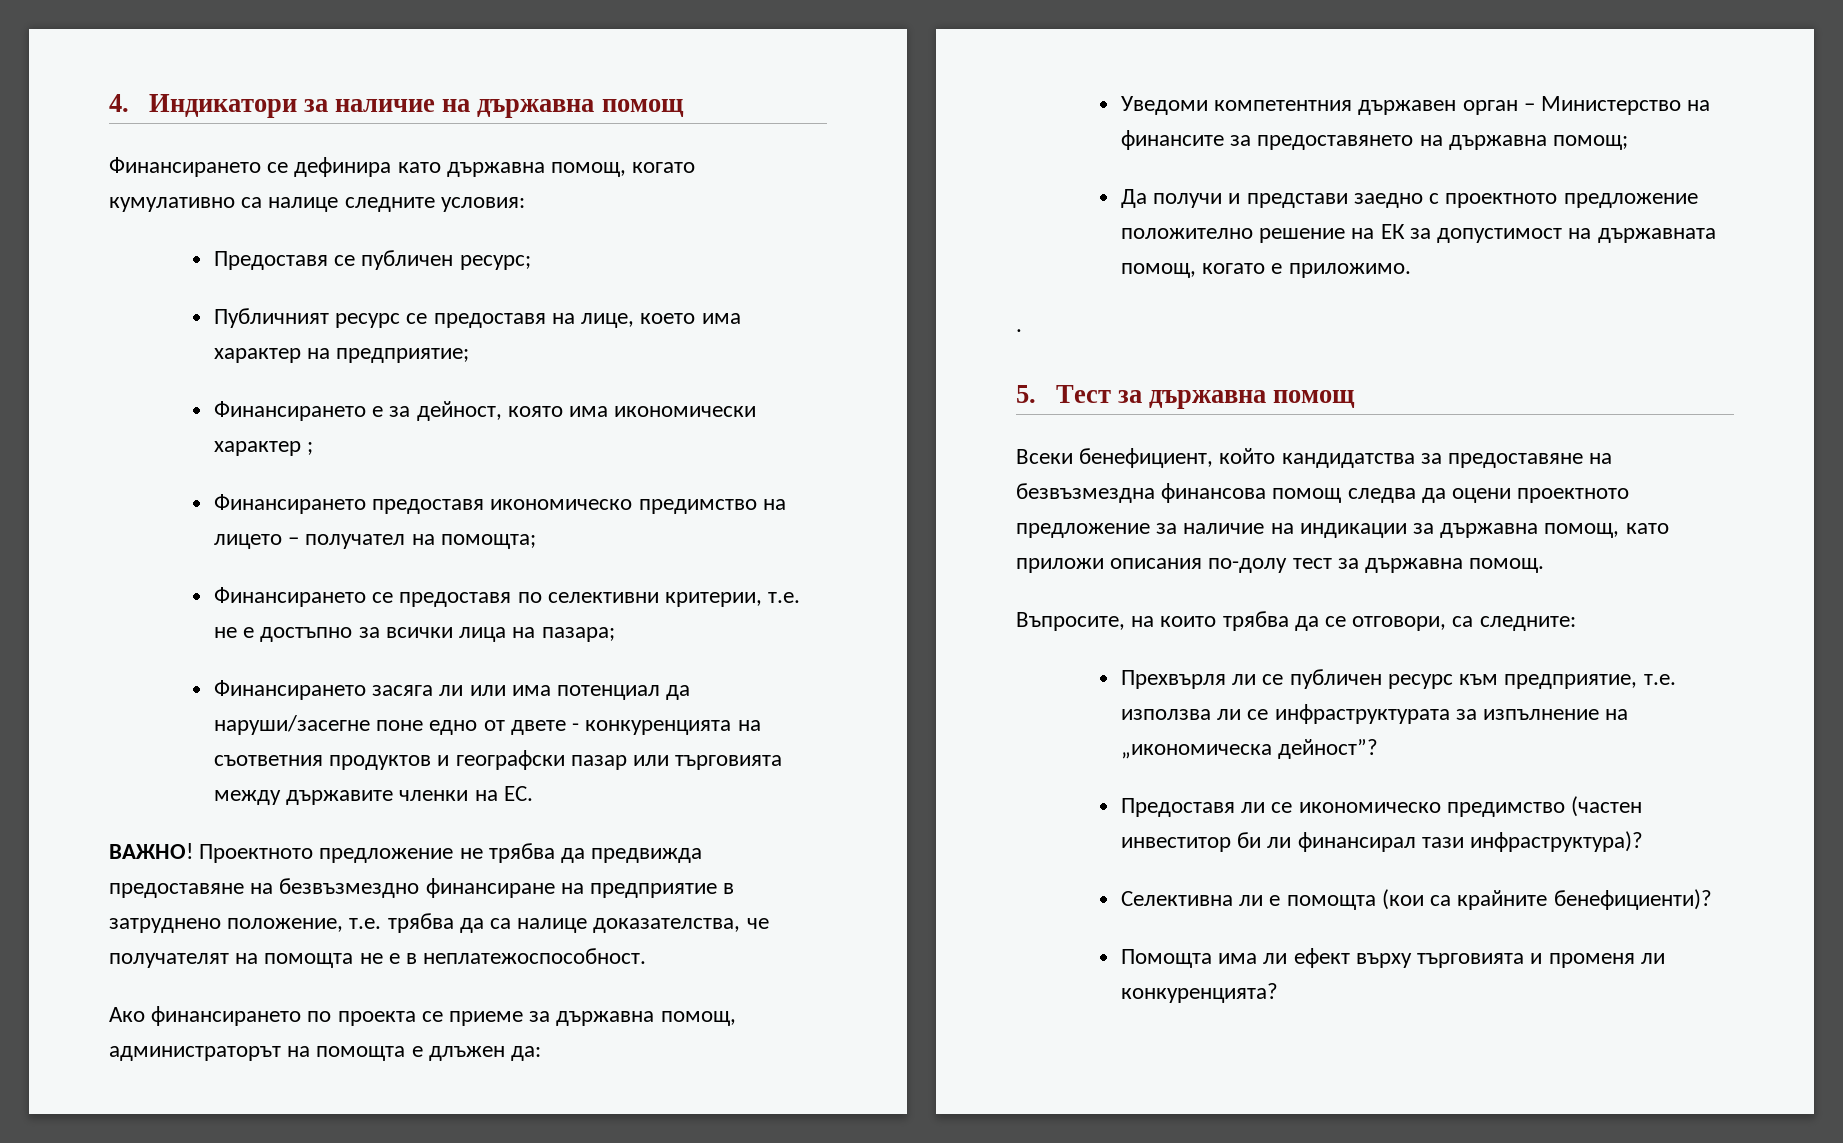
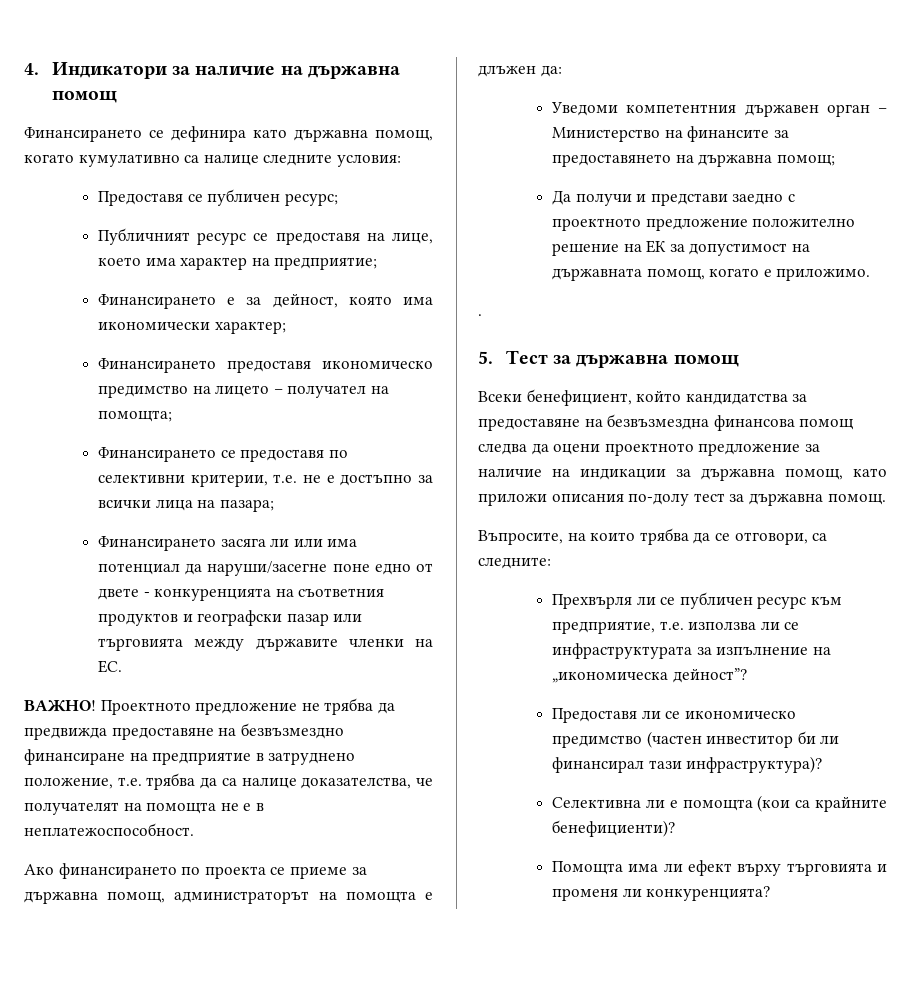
[214,441,314,456] характер ; -> [214,321,286,334] характер;

